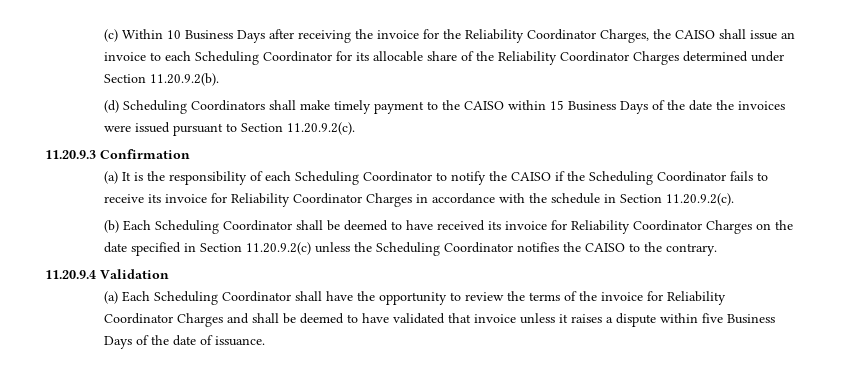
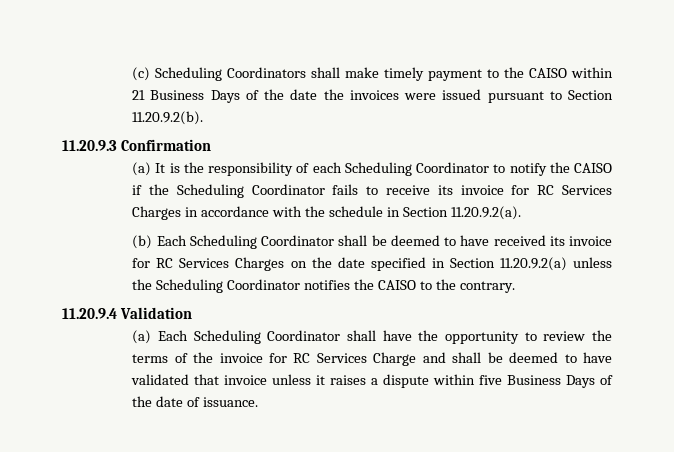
[121,29,795,43] [103,51,784,65] [103,73,219,86] [103,100,119,113] Within 10 Business Days after receiving the invoice for the Reliability Coordinator Charges, the CAISO shall issue an invoice to each Scheduling Coordinator for its allocable share of the Reliability Coordinator Charges determined under Section 11.20.9.2(b). // (d) -> (151, 74) none
[549,100,564,110] 15 -> [132,90,146,100] 21
[286,122,355,135] 11.20.9.2(c). -> [132,111,204,125] 11.20.9.2(b).
[230,193,362,207] Reliability Coordinator -> [537,185,612,195] RC Services
[665,193,734,206] 11.20.9.2(c). -> [450,206,521,220] 11.20.9.2(a).
[570,220,702,234] Reliability Coordinator -> [156,258,230,268] RC Services
[245,242,311,255] 11.20.9.2(c) -> [499,257,567,271] 11.20.9.2(a)
[666,291,726,305] [103,313,223,327] Reliability Coordinator Charges -> [293,352,417,366] RC Services Charge

